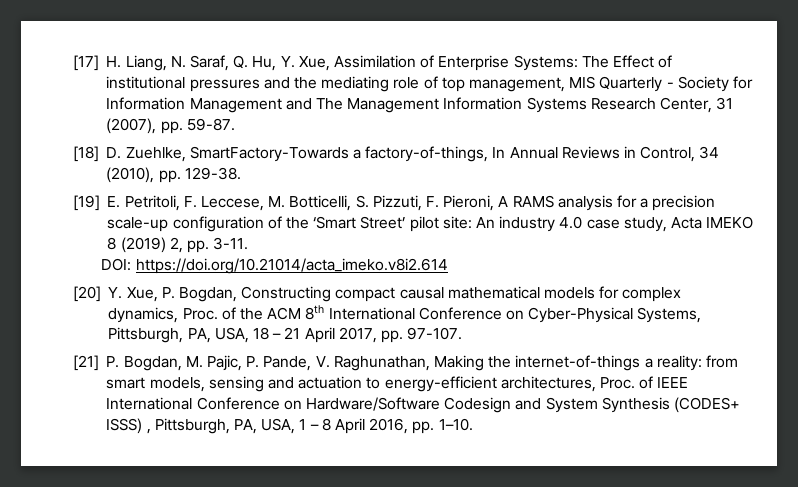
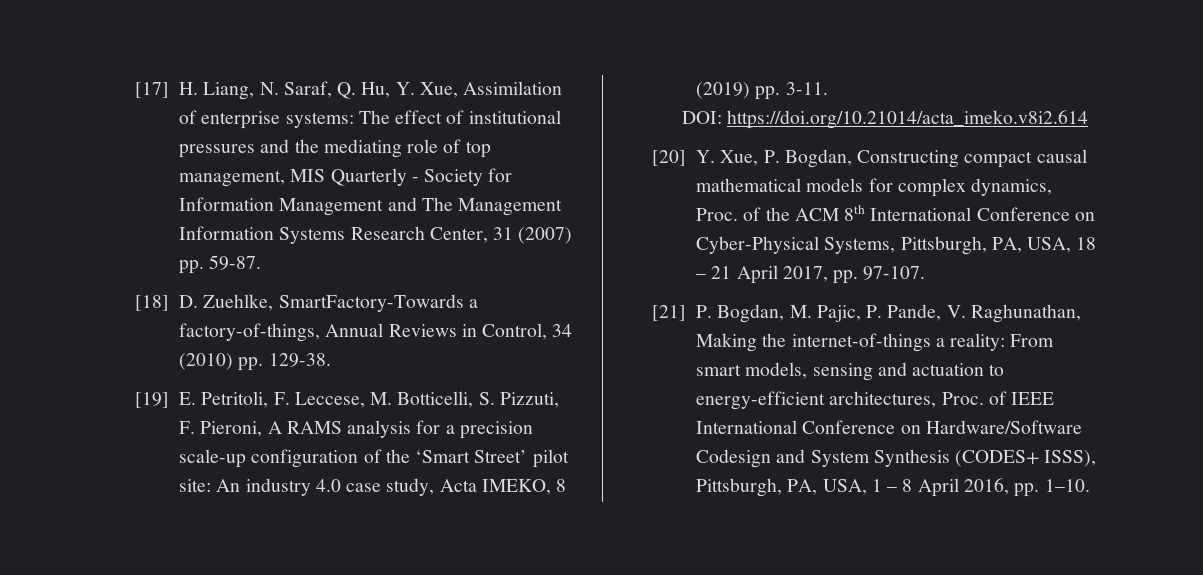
[438,55,654,71] Enterprise Systems: The Effect -> [201,110,443,129] enterprise systems: The effect
[106,118,157,134] (2007), -> [518,227,573,244] (2007)
[492,147,506,158] In -> (321, 332) none
[106,167,155,183] (2010), -> [179,353,234,370] (2010)
[706,216,754,229] IMEKO -> [481,479,551,495] IMEKO,
[169,237,183,253] 2, -> (751, 90) none
[705,355,738,368] from -> [1010,334,1055,347] From
[106,418,151,434] ISSS) , -> [1044,450,1097,467] ISSS),

